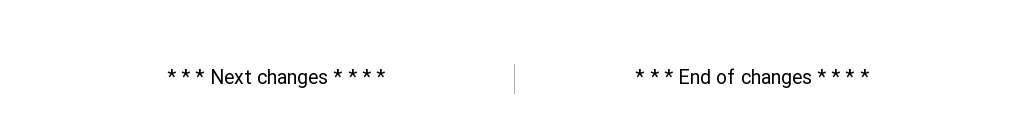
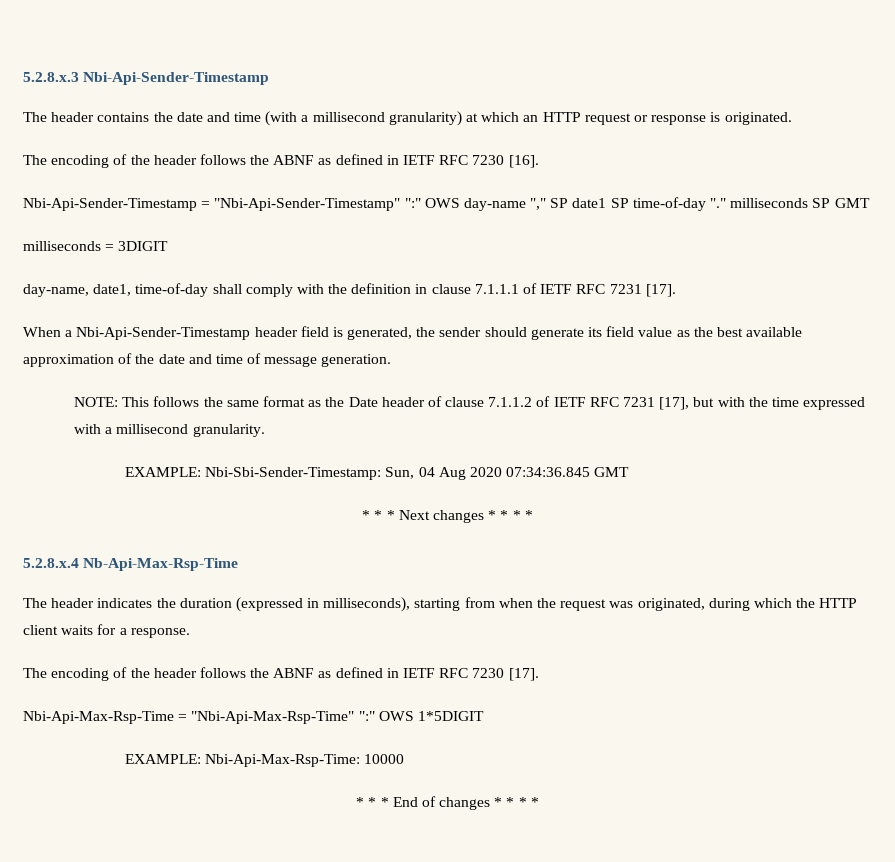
(166, 76) none -> [23,72,270,85] [23,111,792,126] [23,154,539,168] [23,197,870,211] [23,241,169,251] [23,283,676,297] [23,326,803,340] [23,353,392,367] [74,396,866,410] [74,424,265,437] [125,467,630,480] 5.2.8.x.3 Nbi-Api-Sender-Timestamp // The header contains the date and time (with a millisecond granularity) at which an HTTP request or response is originated. // The encoding of the header follows the ABNF as defined in IETF RFC 7230 [16]. // Nbi-Api-Sender-Timestamp = "Nbi-Api-Sender-Timestamp" ":" OWS day-name "," SP date1 SP time-of-day "." milliseconds SP GMT // milliseconds = 3DIGIT // day-name, date1, time-of-day shall comply with the definition in clause 7.1.1.1 of IETF RFC 7231 [17]. // When a Nbi-Api-Sender-Timestamp header field is generated, the sender should generate its field value as the best available approximation of the date and time of message generation. // NOTE: This follows the same format as the Date header of clause 7.1.1.2 of IETF RFC 7231 [17], but with the time expressed with a millisecond granularity. // EXAMPLE: Nbi-Sbi-Sender-Timestamp: Sun, 04 Aug 2020 07:34:36.845 GMT //
(386, 76) none -> [23,558,239,571] [23,597,858,612] [23,624,190,638] [23,667,539,681] [23,711,484,724] [125,754,405,767] // 5.2.8.x.4 Nb-Api-Max-Rsp-Time // The header indicates the duration (expressed in milliseconds), starting from when the request was originated, during which the HTTP client waits for a response. // The encoding of the header follows the ABNF as defined in IETF RFC 7230 [17]. // Nbi-Api-Max-Rsp-Time = "Nbi-Api-Max-Rsp-Time" ":" OWS 1*5DIGIT // EXAMPLE: Nbi-Api-Max-Rsp-Time: 10000

